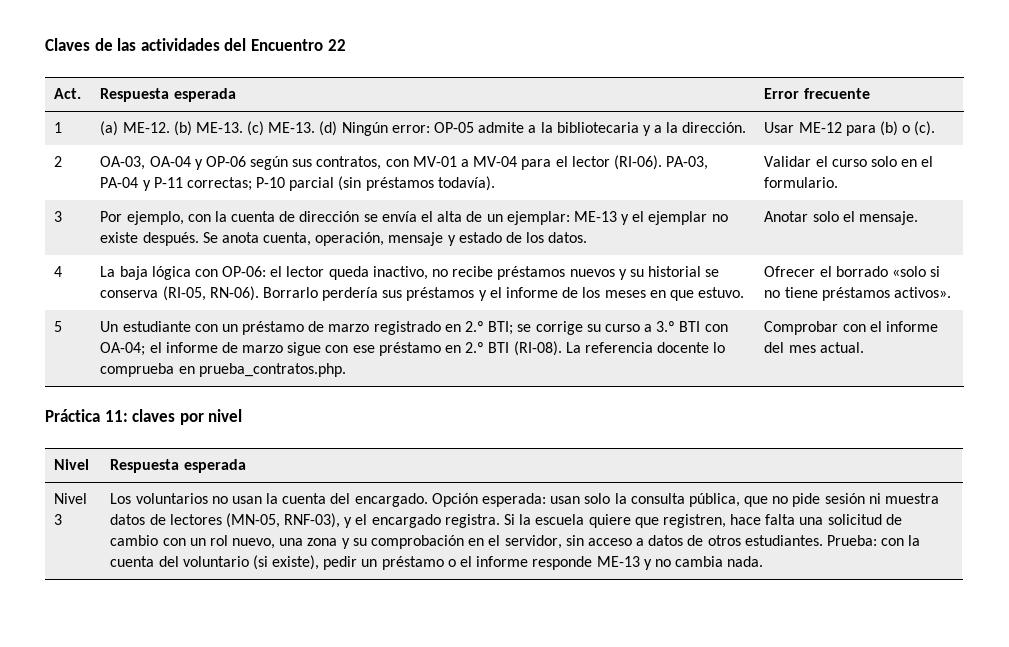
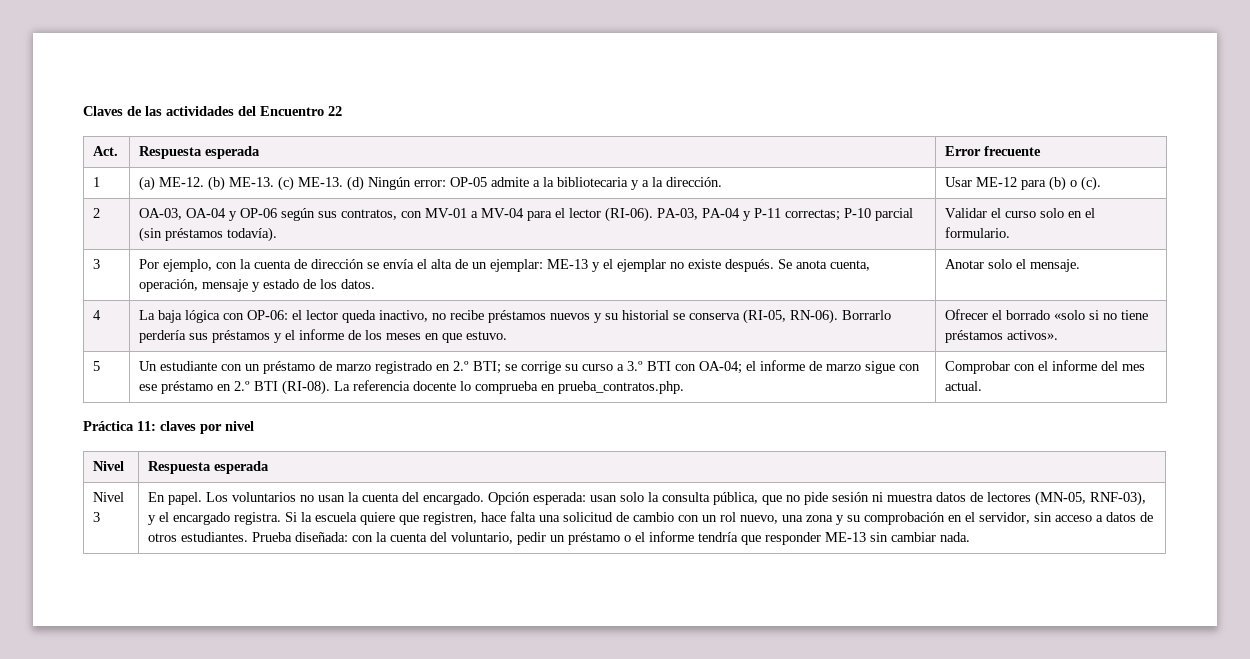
(63, 519) none -> [148,492,203,505] En papel.
[827,535,878,546] Prueba: -> [252,532,349,542] Prueba diseñada:
[182,555,320,570] voluntario (si existe), -> [451,532,514,544] voluntario,
[532,556,724,570] responde ME-13 y no cambia -> [698,532,937,545] tendría que responder ME-13 sin cambiar

